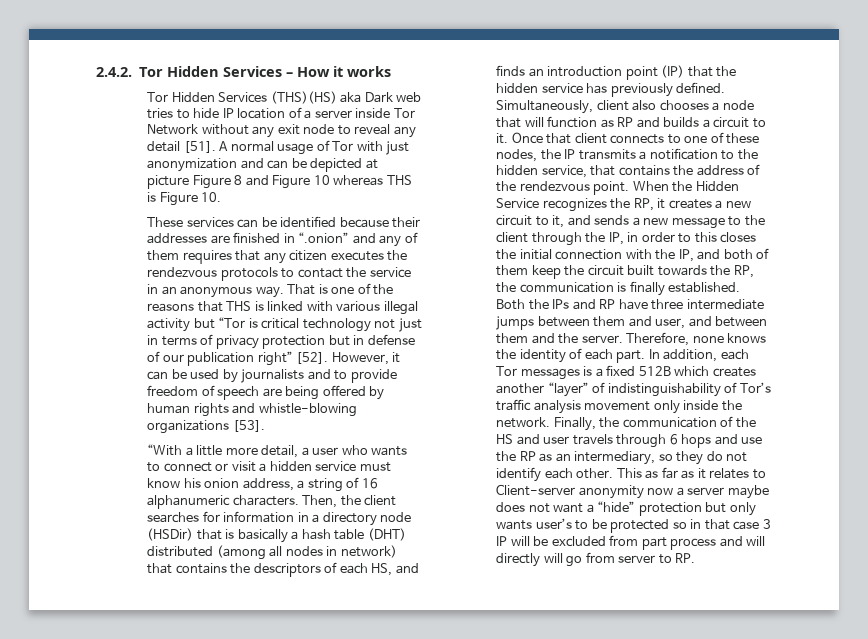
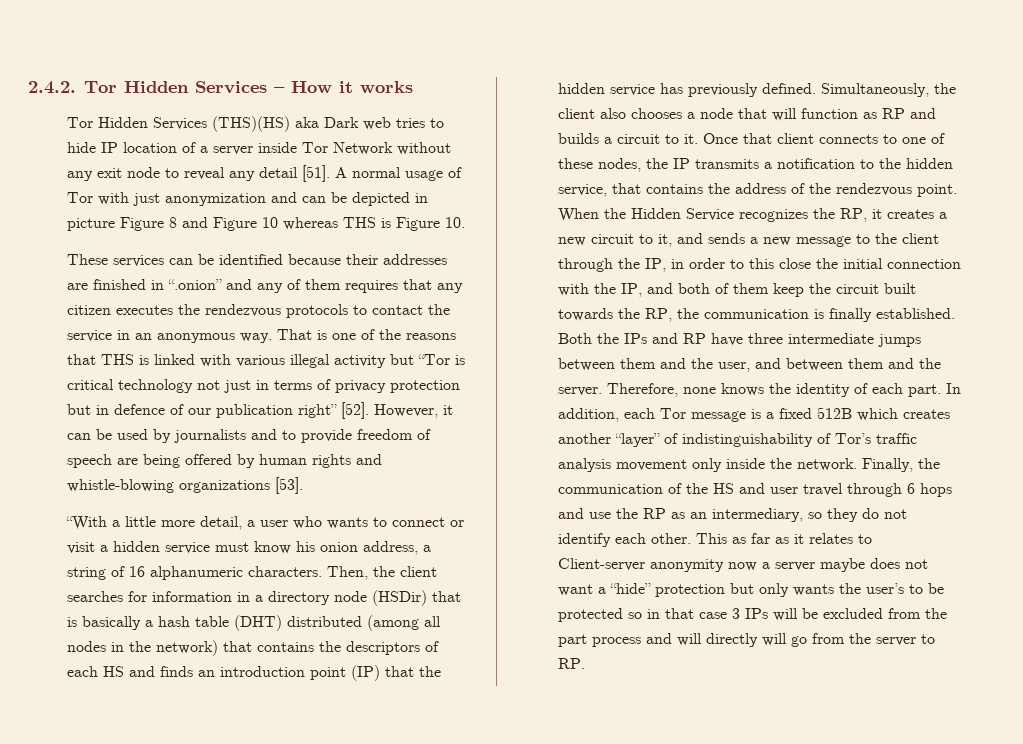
[365,159,378,169] at -> [414,193,428,203] in
[367,334,415,345] defense -> [113,404,165,415] defence
(338, 551) none -> [128,641,151,652] the
[371,563,393,576] HS, -> [102,666,124,677] HS
(594, 107) none -> [933,83,956,94] the
[720,232,757,243] closes -> [778,258,811,269] close
(652, 321) none -> [690,358,713,369] the
[520,368,580,380] messages -> [690,411,746,422] message
[572,434,613,445] travels -> [802,483,843,496] travel
(533, 525) none -> [838,583,861,594] the
[496,536,508,546] IP -> [744,608,768,619] IPs
(639, 540) none -> [924,608,947,619] the
(615, 557) none -> [848,633,871,644] the

